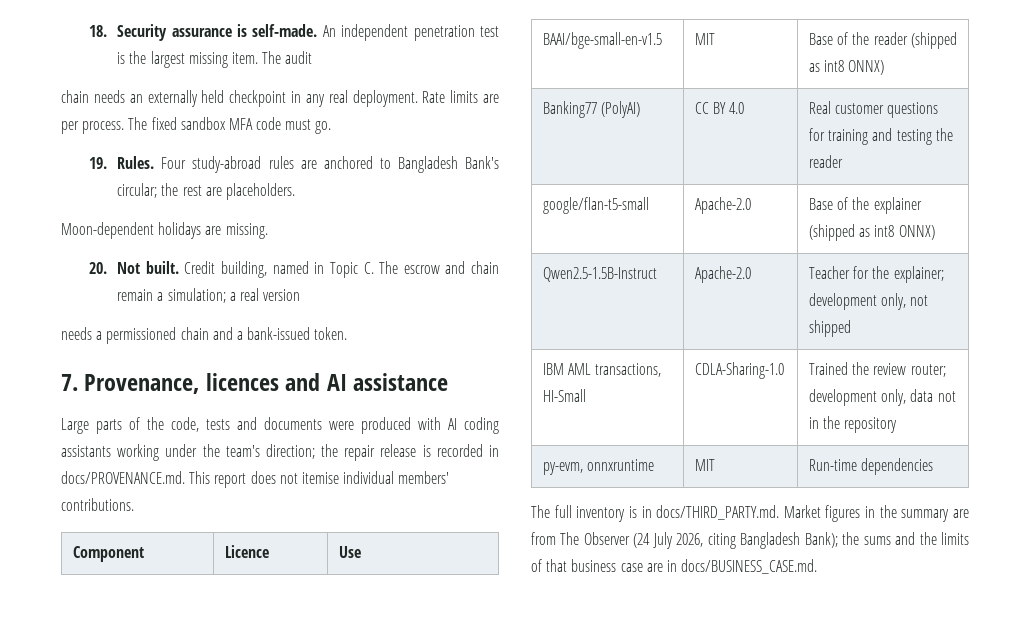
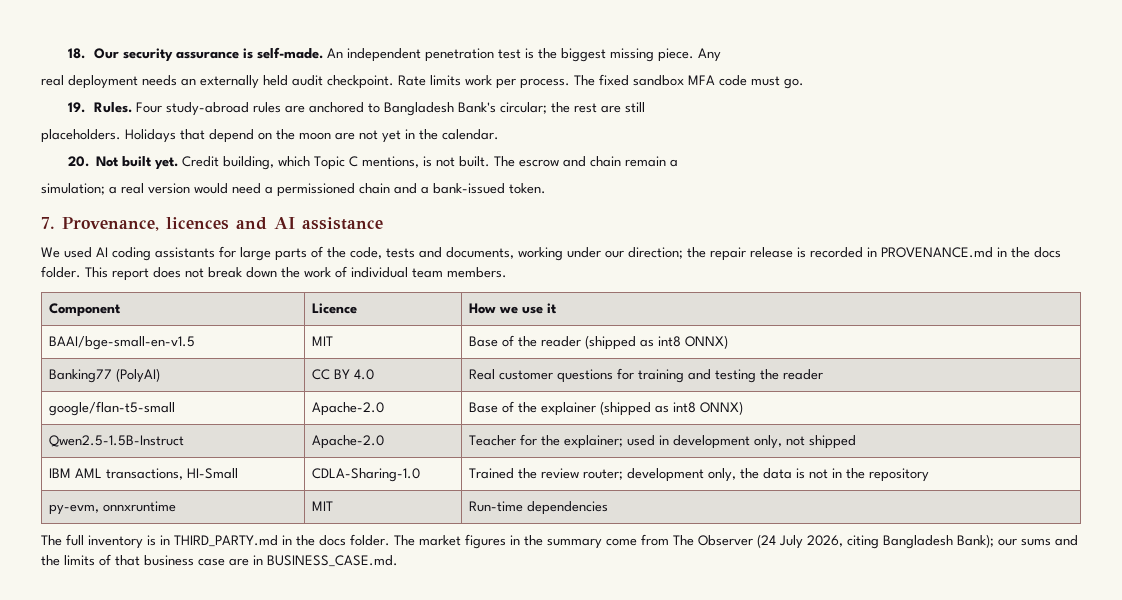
[117,24,168,41] Security -> [94,48,174,62] Our security
[150,51,313,68] [61,90,418,107] largest missing item. The audit // chain needs an externally held checkpoint in any real deployment. -> [561,48,722,62] [41,75,394,89] biggest missing piece. Any // real deployment needs an externally held audit checkpoint.
[482,94,499,103] are -> [465,75,492,86] work
(222, 191) none -> [625,102,646,113] still //
[61,222,268,239] [89,261,374,278] // Moon-dependent holidays are missing. // 20. Not built. Credit building, named in Topic C. -> [125,129,499,143] [67,156,490,170] Holidays that depend on the moon are not yet in the calendar. // 20. Not built yet. Credit building, which Topic C mentions, is not built.
(164, 296) none -> (678, 163) //
[61,327,92,340] // needs -> [194,183,261,194] would need
[61,418,89,434] Large -> [41,246,271,261] We used AI coding assistants for large
[264,417,499,434] [61,444,260,461] documents were produced with AI coding assistants working under the team's -> [446,247,624,261] documents, working under our
[61,471,450,488] [61,498,134,511] [73,546,145,562] [225,545,270,558] [339,546,362,558] docs/PROVENANCE.md. This report does not itemise individual members' contributions. // Component | Licence | Use -> [881,247,1061,258] [41,266,507,281] [48,303,121,317] [311,303,357,314] [468,303,557,314] PROVENANCE.md in the docs folder. This report does not break down the work of individual team members. // Component | Licence | How we use it
(944, 274) none -> [626,435,669,446] used in
[910,389,934,402] data -> [739,468,805,479] the data is
[656,505,821,520] docs/THIRD_PARTY.md. Market -> [174,534,461,547] THIRD_PARTY.md in the docs folder. The market
[952,509,969,518] are -> [606,538,637,546] come
[842,532,860,545] the -> [998,538,1017,546] our
[681,559,818,574] docs/BUSINESS_CASE.md. -> [267,555,398,567] BUSINESS_CASE.md.

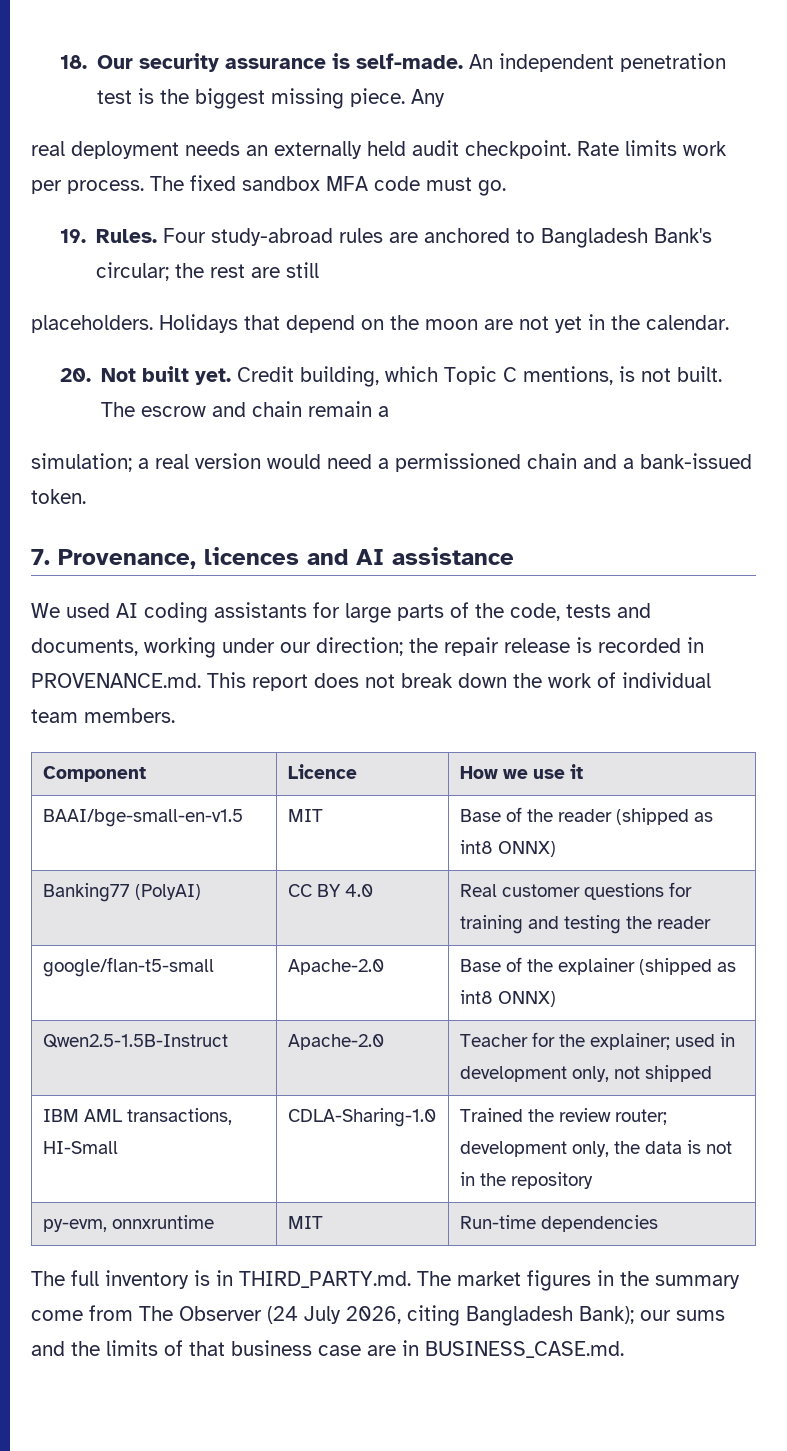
[881,247,1061,258] [41,266,81,278] PROVENANCE.md in the docs folder. -> [31,673,201,688] PROVENANCE.md.
[174,534,390,547] THIRD_PARTY.md in the docs folder. -> [239,1271,411,1288] THIRD_PARTY.md.

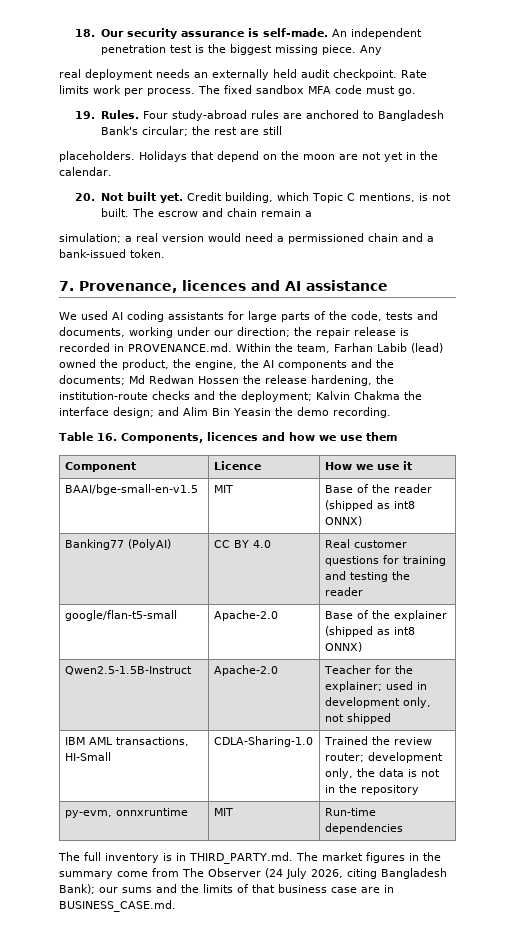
[207,672,711,691] [31,708,175,723] This report does not break down the work of individual team members. -> [236,343,443,353] [59,359,394,370] [59,375,394,386] [59,391,422,402] [59,407,391,418] [59,432,397,443] Within the team, Farhan Labib (lead) owned the product, the engine, the AI components and the documents; Md Redwan Hossen the release hardening, the institution-route checks and the deployment; Kalvin Chakma the interface design; and Alim Bin Yeasin the demo recording. // Table 16. Components, licences and how we use them

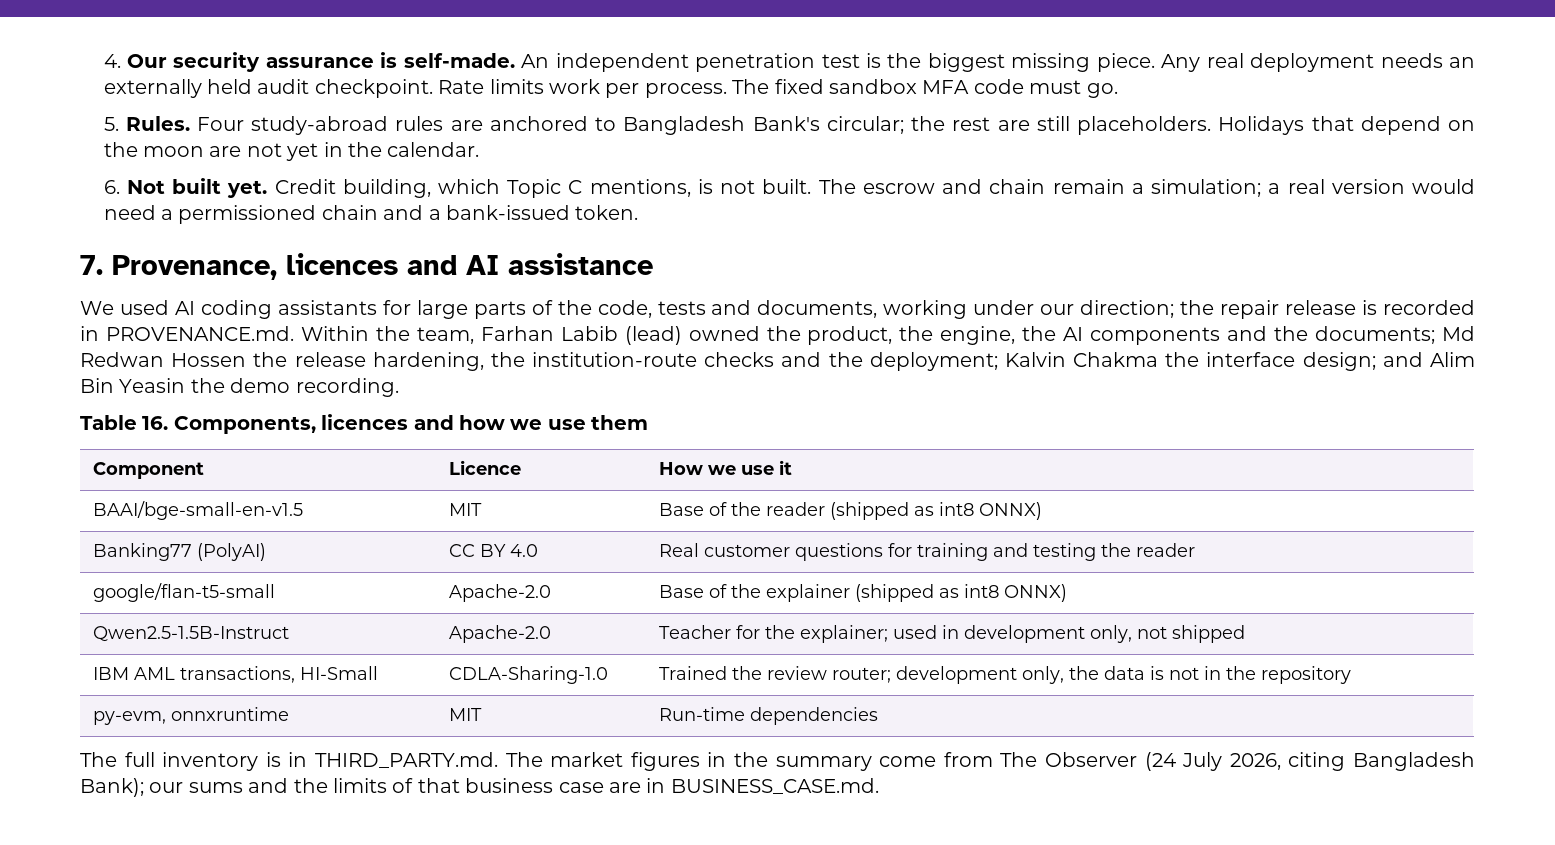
[75,29,96,37] 18. -> [103,54,121,68] 4.
(382, 50) // -> (1201, 63) none
[75,111,96,119] 19. -> [103,117,119,131] 5.
(282, 130) // -> (1070, 123) none
[75,193,96,201] 20. -> [103,180,120,194] 6.
(312, 214) // -> (1144, 188) none

